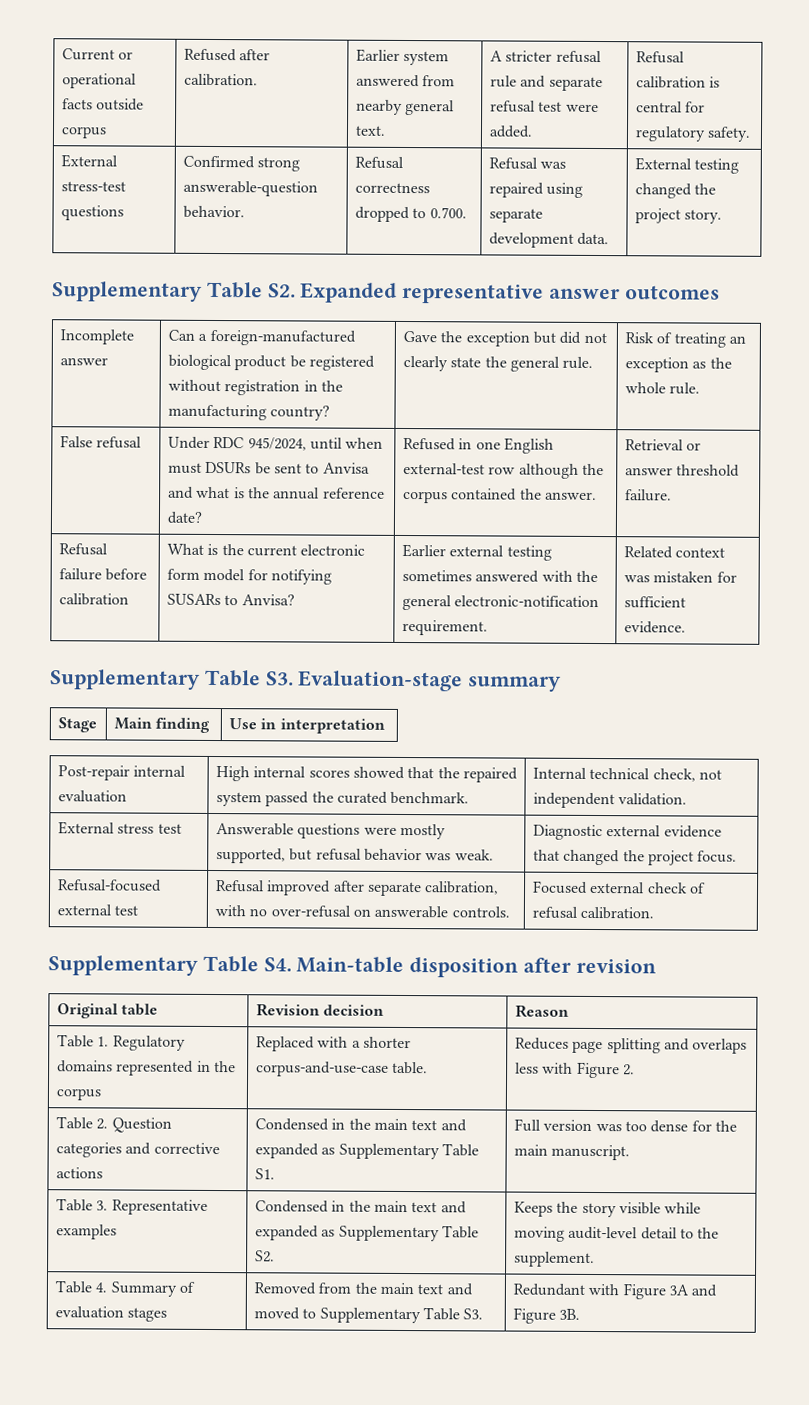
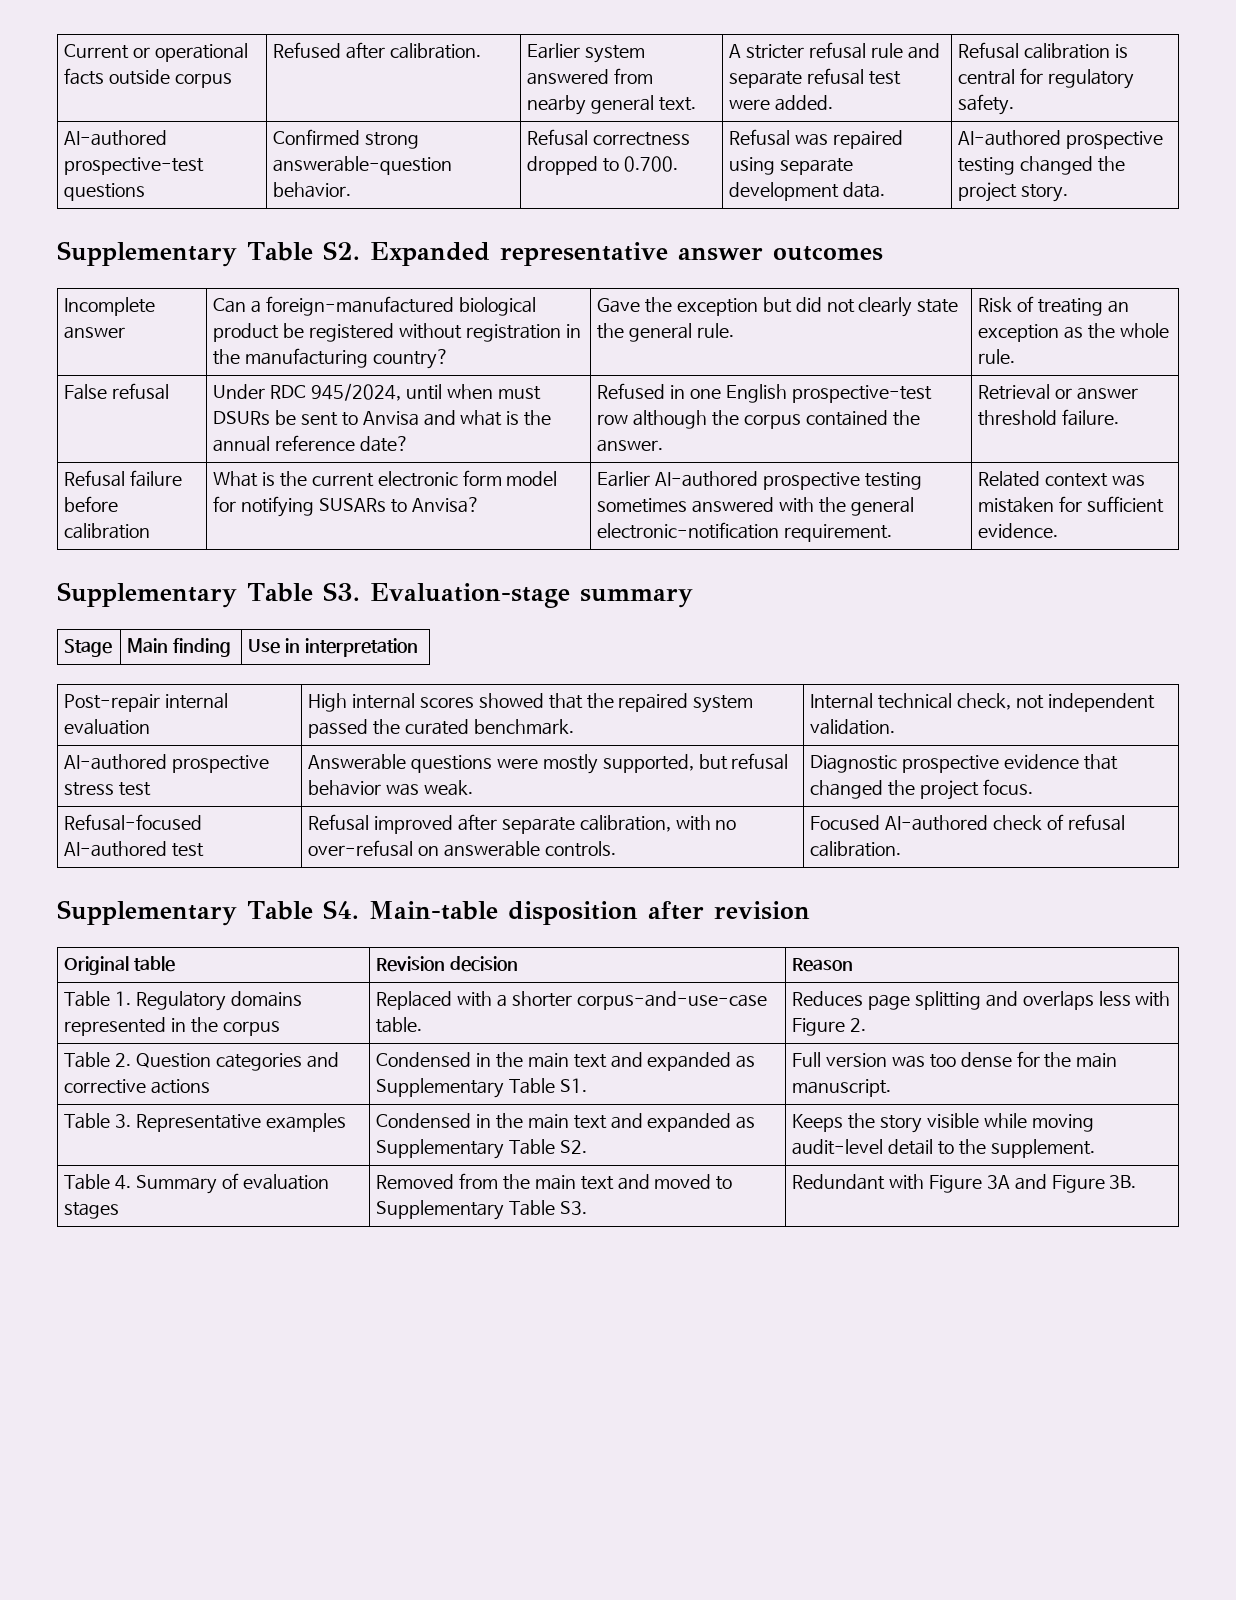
[60,154,118,168] [60,181,126,192] External stress-test -> [64,130,168,146] [64,157,205,175] AI-authored prospective-test
[634,157,692,171] External -> [958,130,1164,149] AI-authored prospective
[402,462,485,475] external-test -> [791,385,932,403] prospective-test
[449,545,505,557] external -> [655,471,861,490] AI-authored prospective
[57,821,115,835] External -> [64,754,270,773] AI-authored prospective
[606,825,662,837] external -> [902,755,1000,773] prospective
[56,904,112,916] external -> [64,841,168,857] AI-authored
[590,881,646,894] external -> [885,815,989,831] AI-authored

